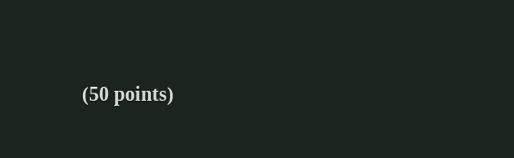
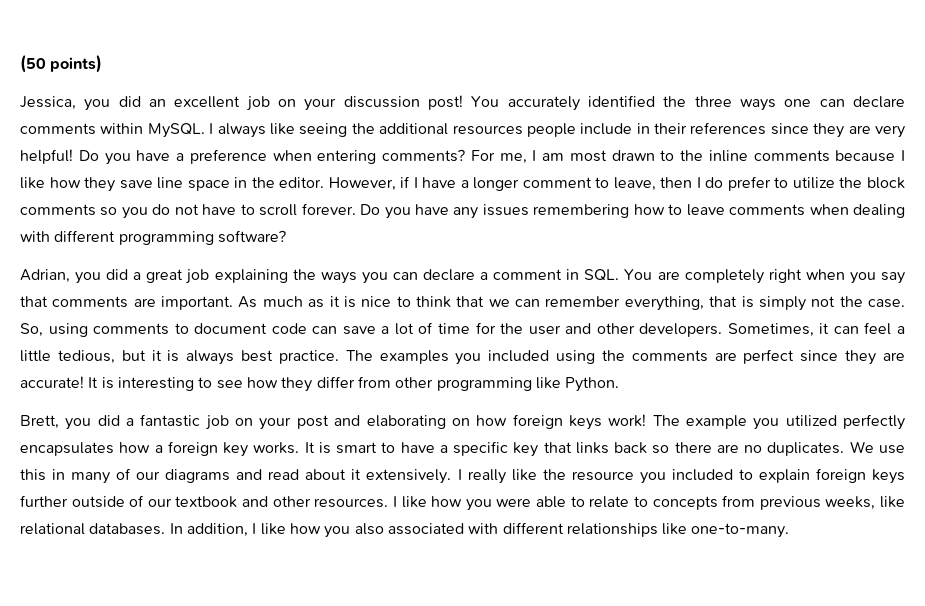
(175, 95) none -> [20,95,906,111] [20,122,906,138] [20,149,905,165] [20,176,905,192] [20,203,906,219] [20,230,286,245] [20,269,906,284] [20,296,906,311] [20,322,905,337] [20,349,906,365] [20,376,620,392] [20,414,906,430] [20,441,905,457] [20,468,905,484] [20,495,905,511] [20,522,790,538] // Jessica, you did an excellent job on your discussion post! You accurately identified the three ways one can declare comments within MySQL. I always like seeing the additional resources people include in their references since they are very helpful! Do you have a preference when entering comments? For me, I am most drawn to the inline comments because I like how they save line space in the editor. However, if I have a longer comment to leave, then I do prefer to utilize the block comments so you do not have to scroll forever. Do you have any issues remembering how to leave comments when dealing with different programming software? // Adrian, you did a great job explaining the ways you can declare a comment in SQL. You are completely right when you say that comments are important. As much as it is nice to think that we can remember everything, that is simply not the case. So, using comments to document code can save a lot of time for the user and other developers. Sometimes, it can feel a little tedious, but it is always best practice. The examples you included using the comments are perfect since they are accurate! It is interesting to see how they differ from other programming like Python. // Brett, you did a fantastic job on your post and elaborating on how foreign keys work! The example you utilized perfectly encapsulates how a foreign key works. It is smart to have a specific key that links back so there are no duplicates. We use this in many of our diagrams and read about it extensively. I really like the resource you included to explain foreign keys further outside of our textbook and other resources. I like how you were able to relate to concepts from previous weeks, like relational databases. In addition, I like how you also associated with different relationships like one-to-many.

